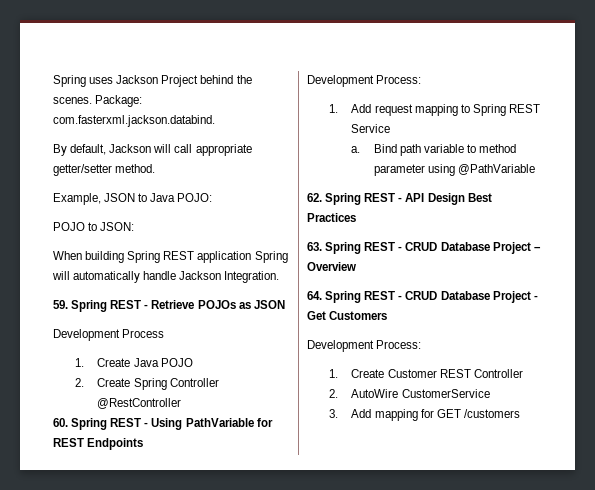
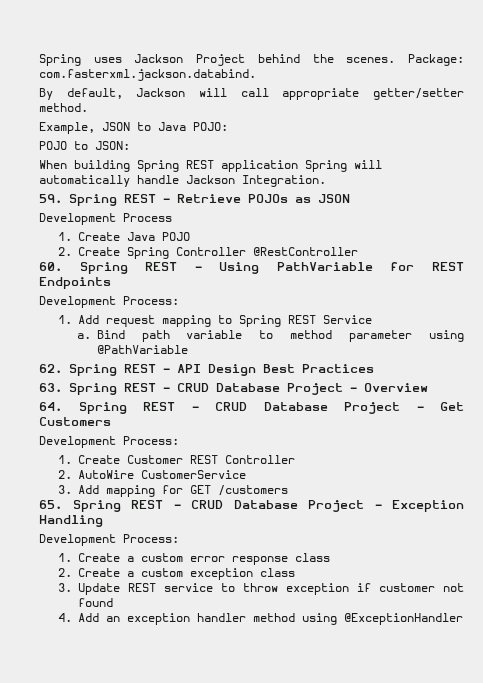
(520, 413) none -> [39,500,464,512] [39,515,103,527] [39,534,179,546] [57,553,330,565] [57,568,295,580] [57,583,465,595] [77,598,113,607] [57,613,463,625] // 65. Spring REST - CRUD Database Project - Exception Handling // Development Process: // 1. Create a custom error response class // 2. Create a custom exception class // 3. Update REST service to throw exception if customer not found // 4. Add an exception handler method using @ExceptionHandler

